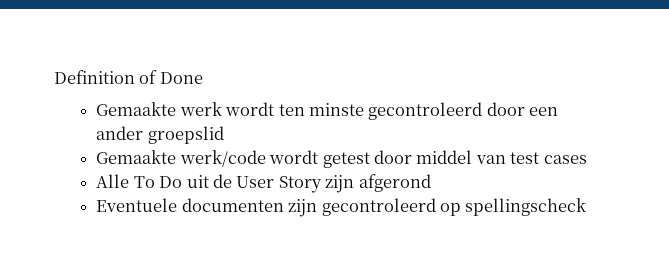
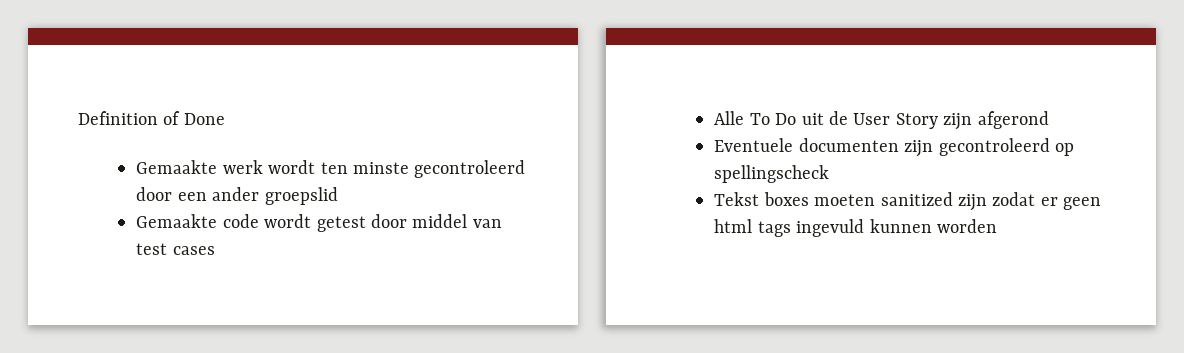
[179,150,266,167] werk/code -> [222,214,259,228] code
(587, 207) none -> [714,192,1102,211] [714,219,997,237] // Tekst boxes moeten sanitized zijn zodat er geen html tags ingevuld kunnen worden

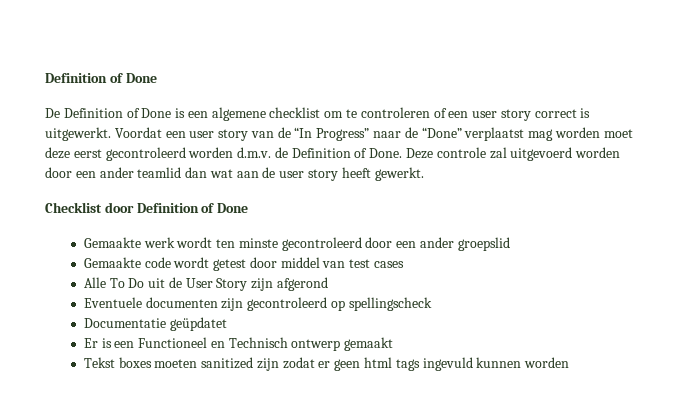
[78,111,225,125] Definition of Done -> [45,73,157,83] [45,107,591,121] [45,127,633,141] [45,147,621,161] [45,167,424,181] [45,202,249,213] Definition of Done // De Definition of Done is een algemene checklist om te controleren of een user story correct is uitgewerkt. Voordat een user story van de “In Progress” naar de “Done” verplaatst mag worden moet deze eerst gecontroleerd worden d.m.v. de Definition of Done. Deze controle zal uitgevoerd worden door een ander teamlid dan wat aan de user story heeft gewerkt. // Checklist door Definition of Done
(830, 174) none -> [83,317,227,331] [83,337,394,351] // Documentatie geüpdatet // Er is een Functioneel en Technisch ontwerp gemaakt

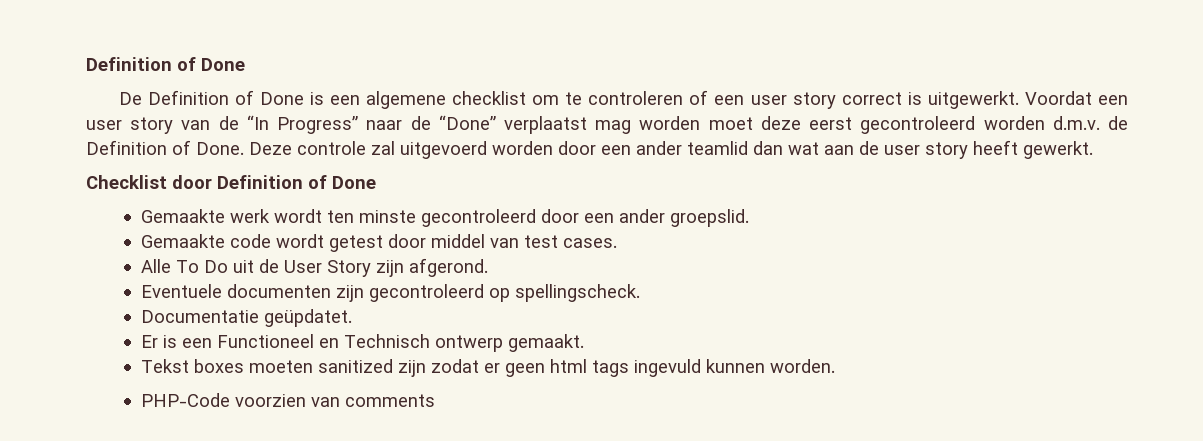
[457,237,510,251] groepslid -> [669,209,749,227] groepslid.
[373,261,404,268] cases -> [562,238,617,248] cases.
[276,277,328,291] afgerond -> [408,258,488,277] afgerond.
[348,297,432,311] spellingscheck -> [514,284,640,302] spellingscheck.
[169,317,227,331] geüpdatet -> [263,309,352,327] geüpdatet.
[344,337,394,351] gemaakt -> [507,334,584,352] gemaakt.
[524,357,570,368] worden -> [769,359,835,373] [140,393,435,407] worden. // PHP-Code voorzien van comments

